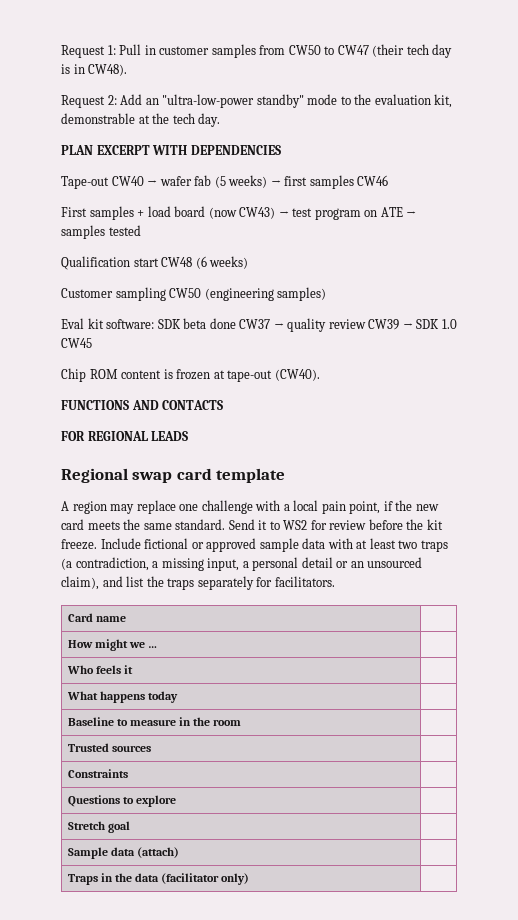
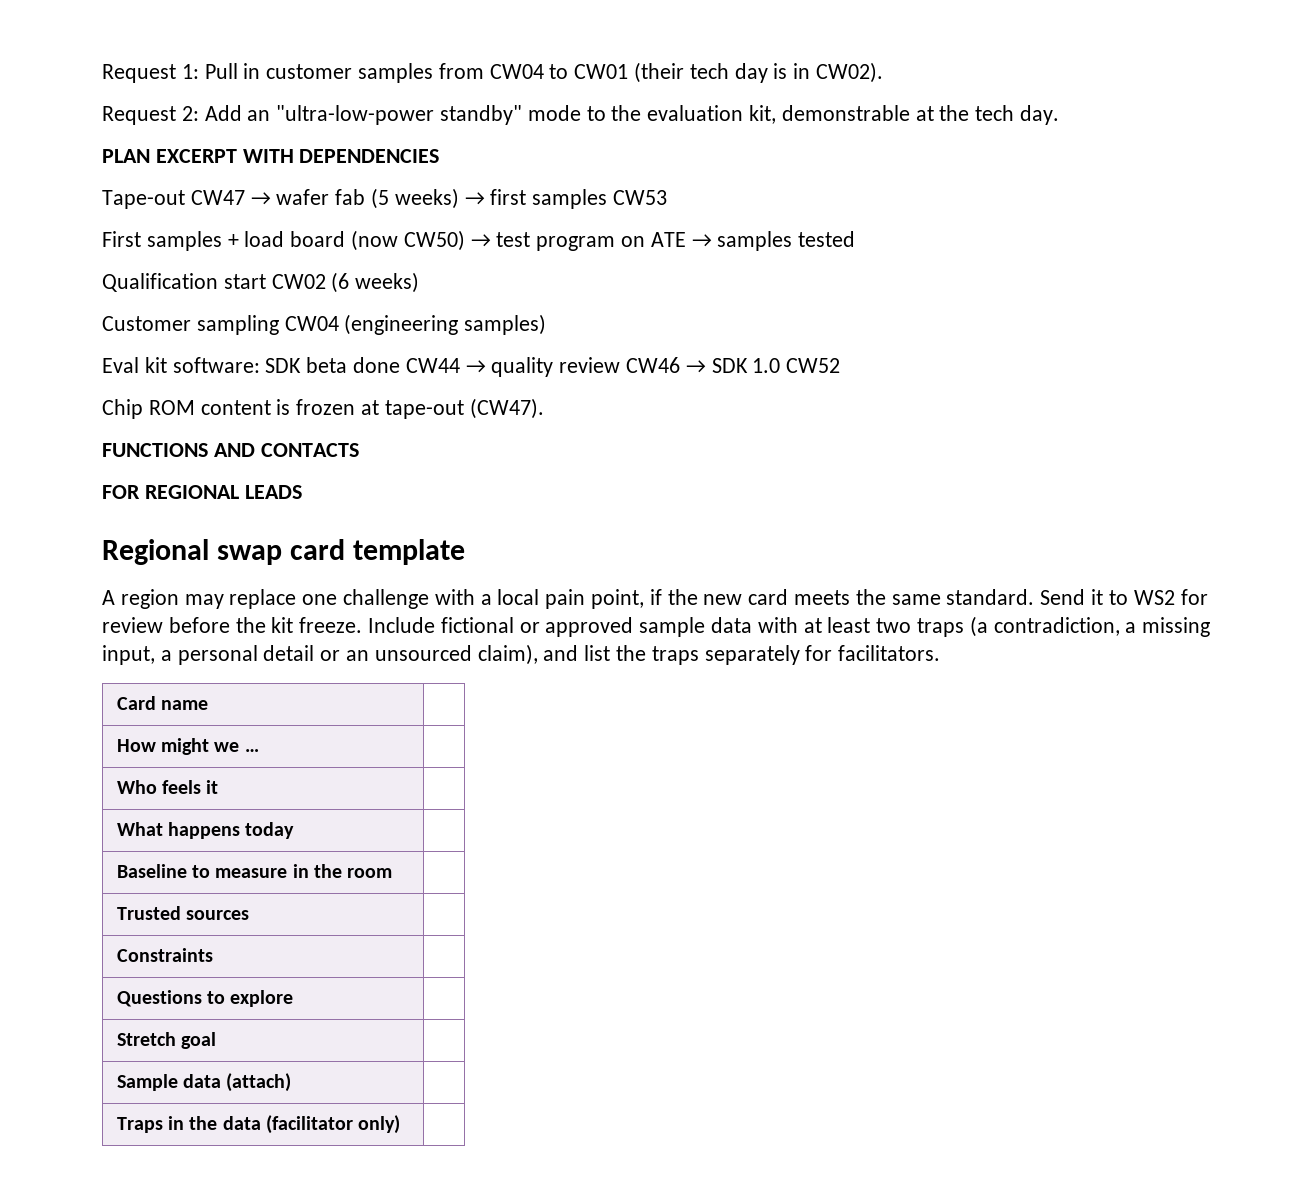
[288,45,369,55] CW50 to CW47 -> [489,64,629,79] CW04 to CW01
[88,64,128,76] CW48). -> [816,62,884,83] CW02).
[111,176,144,186] CW40 -> [190,190,245,205] CW47
[357,175,389,186] CW46 -> [613,190,668,205] CW53
[239,207,276,219] CW43) -> [403,230,465,251] CW50)
[161,257,193,267] CW48 -> [271,274,326,289] CW02
[169,288,202,298] CW50 -> [284,316,339,331] CW04
[239,319,271,329] CW37 -> [405,358,460,373] CW44
[368,319,400,330] CW39 -> [626,357,681,373] CW46
[61,338,92,348] CW45 -> [786,358,841,373] CW52
[274,369,320,381] (CW40). -> [469,398,544,419] (CW47).

